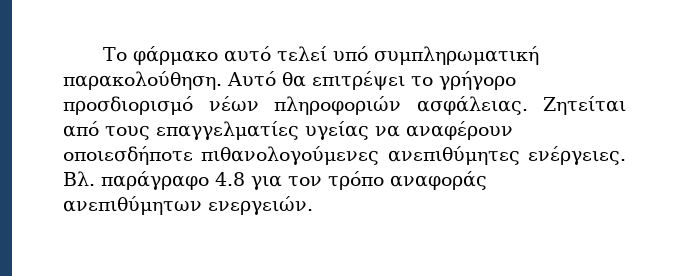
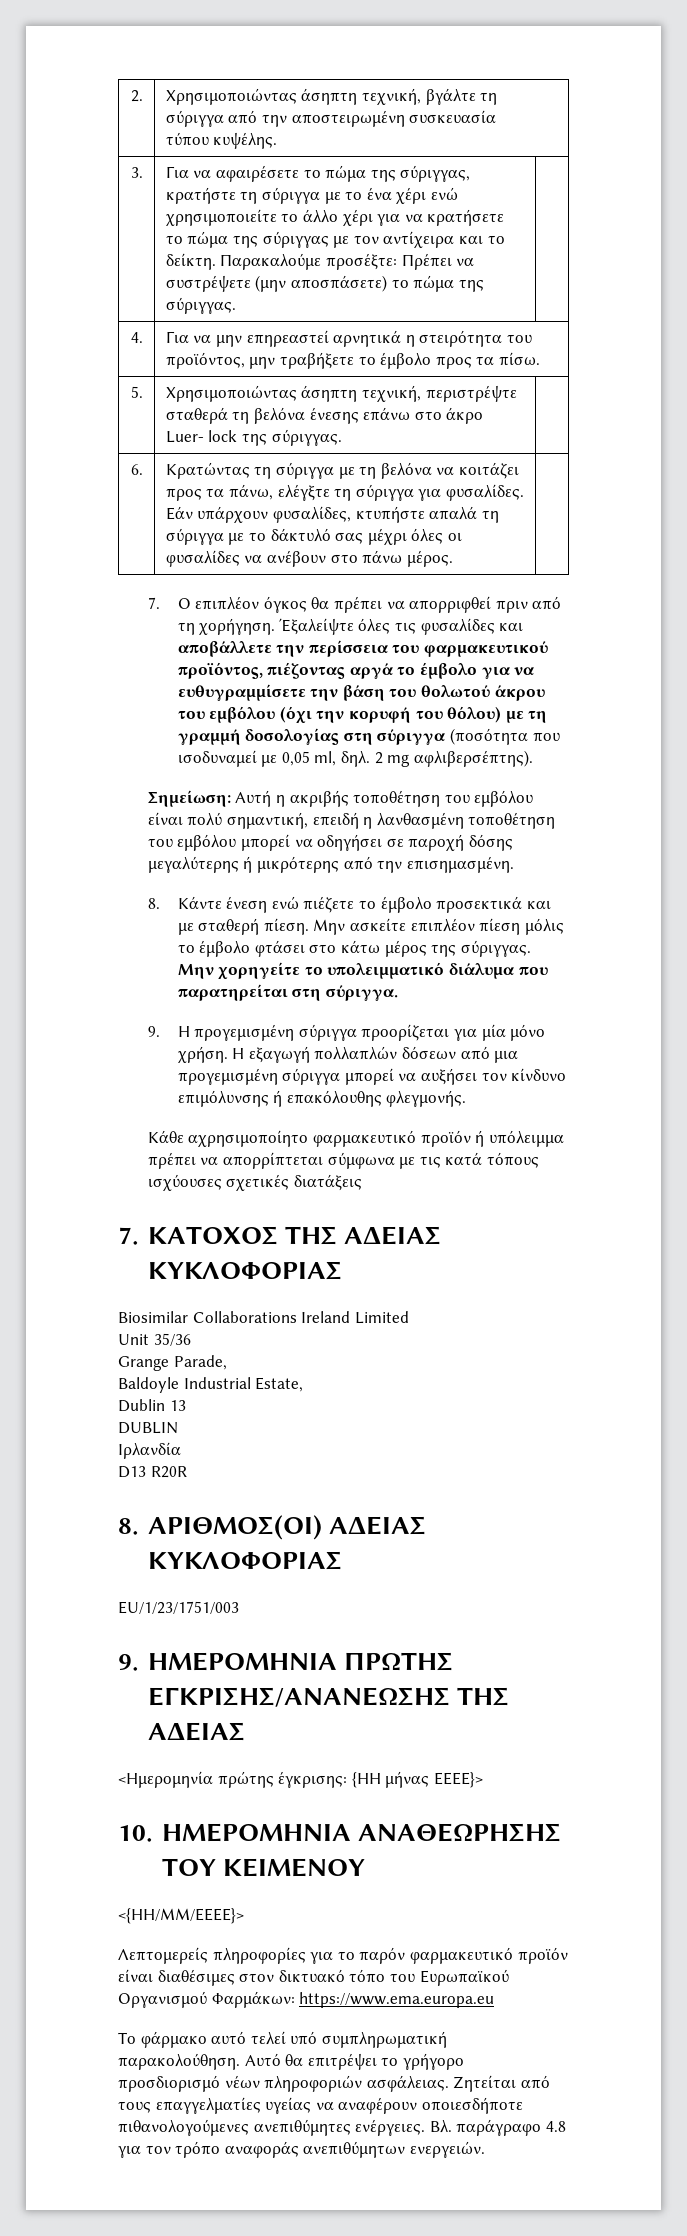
(102, 54) none -> [130,90,143,102] [165,88,498,105] [165,110,497,127] [165,132,278,149] [130,167,143,178] [165,165,471,182] [165,187,458,204] [165,209,505,226] [165,231,505,248] [165,253,475,270] [165,275,484,292] [165,297,236,314] [130,332,143,343] [165,330,532,347] [165,352,540,369] [130,386,143,398] [165,385,517,402] [165,407,484,424] [165,429,342,446] [130,464,143,475] [165,462,519,479] [165,484,524,501] [165,506,499,523] [165,528,462,545] [165,550,453,567] [147,596,562,613] [177,618,524,635] [177,640,549,657] [177,662,535,679] [177,684,545,701] [177,706,548,724] [177,728,560,745] [177,750,533,767] [147,790,534,807] [147,812,556,829] [147,834,513,851] [147,856,514,873] [147,896,551,913] [177,918,564,935] [177,940,531,957] [177,962,548,980] [177,984,398,1001] [147,1024,546,1041] [177,1046,519,1063] [177,1068,567,1085] [177,1090,467,1107] [147,1130,564,1147] [147,1152,539,1169] [147,1174,363,1191] [118,1226,442,1245] [147,1261,342,1280] [118,1311,409,1324] [118,1333,191,1346] [118,1355,227,1371] [118,1377,304,1393] [118,1399,186,1412] [118,1422,178,1434] [118,1442,181,1459] [118,1466,187,1478] [118,1515,427,1540] [147,1551,342,1570] [118,1601,239,1614] [118,1652,454,1671] [147,1687,510,1707] [147,1722,245,1741] [118,1771,483,1788] [118,1823,561,1842] [161,1858,365,1877] [118,1908,244,1924] [118,1947,568,1964] [118,1969,509,1986] [118,1991,495,2008] 2. | Χρησιμοποιώντας άσηπτη τεχνική, βγάλτε τη σύριγγα από την αποστειρωμένη συσκευασία // τύπου κυψέλης. // 3. | Για να αφαιρέσετε το πώμα της σύριγγας, κρατήστε τη σύριγγα με το ένα χέρι ενώ χρησιμοποιείτε το άλλο χέρι για να κρατήσετε το πώμα της σύριγγας με τον αντίχειρα και το δείκτη. Παρακαλούμε προσέξτε: Πρέπει να συστρέψετε (μην αποσπάσετε) το πώμα της σύριγγας. | // 4. | Για να μην επηρεαστεί αρνητικά η στειρότητα του προϊόντος, μην τραβήξετε το έμβολο προς τα πίσω. // 5. | Χρησιμοποιώντας άσηπτη τεχνική, περιστρέψτε σταθερά τη βελόνα ένεσης επάνω στο άκρο Luer- lock της σύριγγας. | // 6. | Κρατώντας τη σύριγγα με τη βελόνα να κοιτάζει προς τα πάνω, ελέγξτε τη σύριγγα για φυσαλίδες. Εάν υπάρχουν φυσαλίδες, κτυπήστε απαλά τη σύριγγα με το δάκτυλό σας μέχρι όλες οι φυσαλίδες να ανέβουν στο πάνω μέρος. | // 7. Ο επιπλέον όγκος θα πρέπει να απορριφθεί πριν από τη χορήγηση. Έξαλείψτε όλες τις φυσαλίδες και αποβάλλετε την περίσσεια του φαρμακευτικού προϊόντος, πιέζοντας αργά το έμβολο για να ευθυγραμμίσετε την βάση του θολωτού άκρου του εμβόλου (όχι την κορυφή του θόλου) με τη γραμμή δοσολογίας στη σύριγγα (ποσότητα που ισοδυναμεί με 0,05 ml, δηλ. 2 mg αφλιβερσέπτης). // Σημείωση: Αυτή η ακριβής τοποθέτηση του εμβόλου είναι πολύ σημαντική, επειδή η λανθασμένη τοποθέτηση του εμβόλου μπορεί να οδηγήσει σε παροχή δόσης μεγαλύτερης ή μικρότερης από την επισημασμένη. // 8. Κάντε ένεση ενώ πιέζετε το έμβολο προσεκτικά και με σταθερή πίεση. Μην ασκείτε επιπλέον πίεση μόλις το έμβολο φτάσει στο κάτω μέρος της σύριγγας. Μην χορηγείτε το υπολειμματικό διάλυμα που παρατηρείται στη σύριγγα. // 9. Η προγεμισμένη σύριγγα προορίζεται για μία μόνο χρήση. Η εξαγωγή πολλαπλών δόσεων από μια προγεμισμένη σύριγγα μπορεί να αυξήσει τον κίνδυνο επιμόλυνσης ή επακόλουθης φλεγμονής. // Κάθε αχρησιμοποίητο φαρμακευτικό προϊόν ή υπόλειμμα πρέπει να απορρίπτεται σύμφωνα με τις κατά τόπους ισχύουσες σχετικές διατάξεις // 7. ΚΑΤΟΧΟΣ ΤΗΣ ΑΔΕΙΑΣ ΚΥΚΛΟΦΟΡΙΑΣ // Biosimilar Collaborations Ireland Limited // Unit 35/36 // Grange Parade, // Baldoyle Industrial Estate, // Dublin 13 // DUBLIN // Ιρλανδία // D13 R20R // 8. ΑΡΙΘΜΟΣ(ΟΙ) ΑΔΕΙΑΣ ΚΥΚΛΟΦΟΡΙΑΣ // EU/1/23/1751/003 // 9. ΗΜΕΡΟΜΗΝΙΑ ΠΡΩΤΗΣ ΕΓΚΡΙΣΗΣ/ΑΝΑΝΕΩΣΗΣ ΤΗΣ ΑΔΕΙΑΣ // <Ημερομηνία πρώτης έγκρισης: {ΗΗ μήνας ΕΕΕΕ}> // 10. ΗΜΕΡΟΜΗΝΙΑ ΑΝΑΘΕΩΡΗΣΗΣ ΤΟΥ ΚΕΙΜΕΝΟΥ // <{ΗΗ/MM/ΕΕΕΕ}> // Λεπτομερείς πληροφορίες για το παρόν φαρμακευτικό προϊόν είναι διαθέσιμες στον δικτυακό τόπο του Ευρωπαϊκού Οργανισμού Φαρμάκων: https://www.ema.europa.eu //

